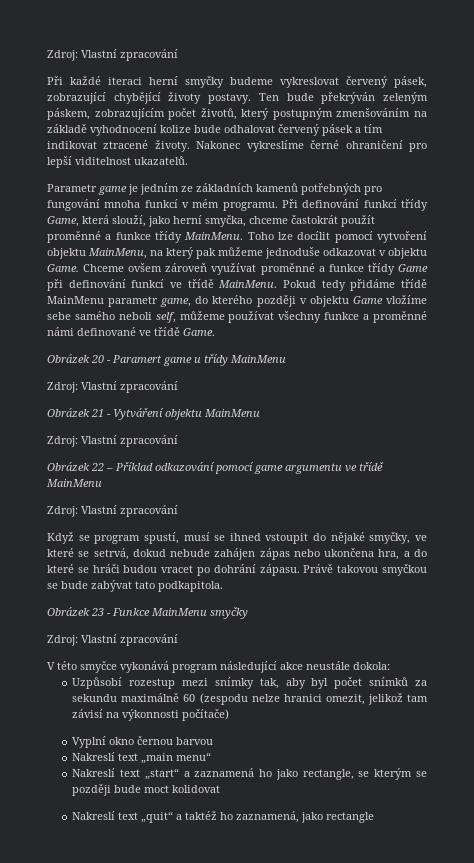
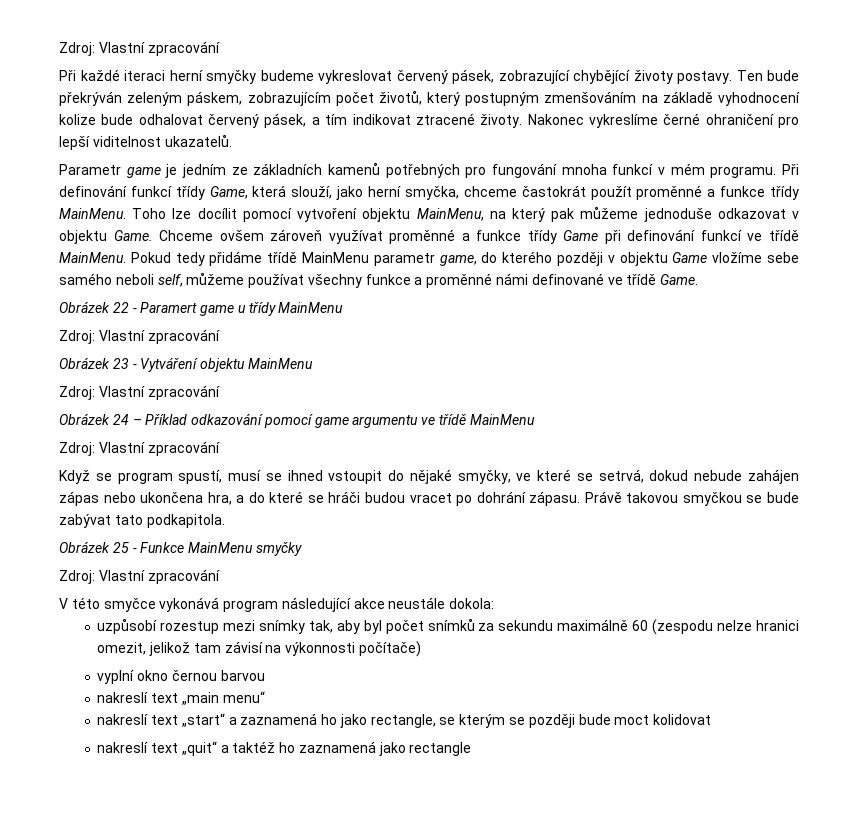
[322,124,353,136] pásek -> [264,113,307,128] pásek,
[91,355,104,363] 20 -> [112,302,129,313] 22
[91,409,104,417] 21 -> [112,358,129,369] 23
[91,463,104,471] 22 -> [112,414,129,425] 24
[91,608,104,616] 23 -> [112,542,129,553] 25
[72,677,123,689] Uzpůsobí -> [97,618,158,634] uzpůsobí
[72,736,107,748] Vyplní -> [97,670,135,684] vyplní
[72,752,116,761] Nakreslí -> [97,692,149,703] nakreslí
[72,768,116,777] Nakreslí -> [97,714,149,725] nakreslí
[72,811,116,820] Nakreslí -> [97,742,149,753] nakreslí
[236,811,300,823] zaznamená, -> [298,741,376,753] zaznamená

